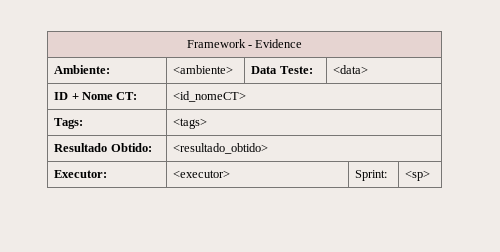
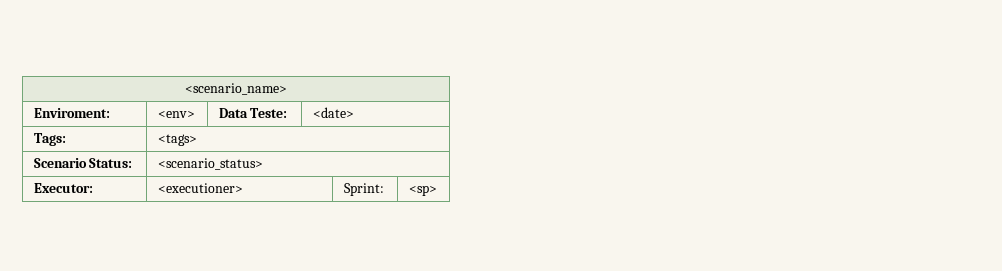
[186,39,303,48] [54,65,111,74] [173,65,234,74] [251,66,313,74] [333,65,369,74] [54,92,138,100] [173,91,247,102] Framework - Evidence // Ambiente: | <ambiente> | Data Teste: | <data> // ID + Nome CT: | <id_nomeCT> -> [185,83,287,95] [33,108,110,118] [157,111,195,118] [218,108,288,118] [312,107,354,118] <scenario_name> // Enviroment: | <env> | Data Teste: | <date>
[54,143,152,152] [173,143,269,154] Resultado Obtido: | <resultado_obtido> -> [33,158,133,168] [157,158,263,170] Scenario Status: | <scenario_status>
[173,170,231,178] <executor> -> [157,183,243,193] <executioner>

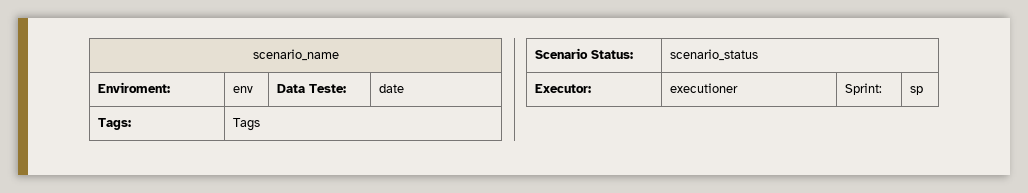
[185,83,287,95] <scenario_name> -> [252,49,339,61] scenario_name
[157,111,195,118] <env> -> [233,86,254,93] env
[312,107,354,118] <date> -> [379,84,405,93] date
[157,134,197,146] <tags> -> [233,118,261,131] Tags
[157,158,263,170] <scenario_status> -> [670,49,759,61] scenario_status
[157,183,243,193] <executioner> -> [670,83,739,93] executioner
[408,185,437,196] <sp> -> [910,86,924,95] sp

